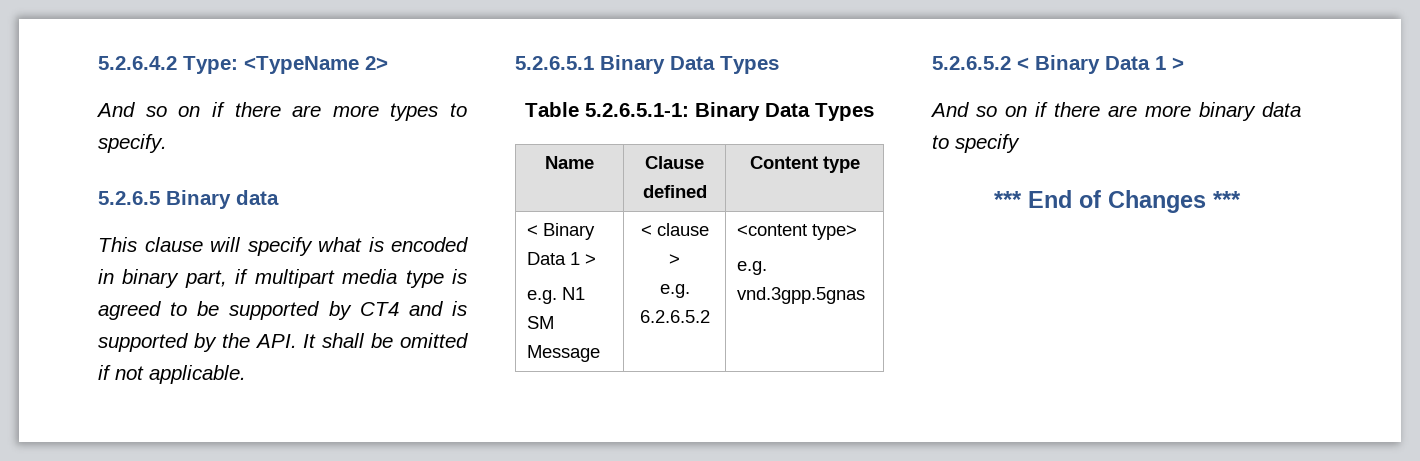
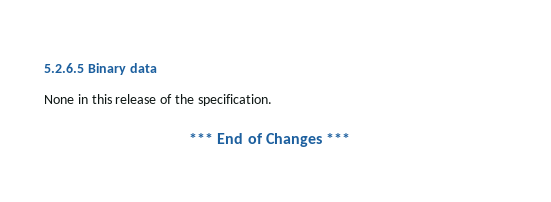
[98,56,388,74] [96,102,467,121] [98,134,167,153] [98,190,279,209] [98,237,468,256] [98,269,467,288] [98,301,468,320] [98,333,468,352] [98,365,246,384] [515,55,779,74] [525,102,874,121] [545,156,594,169] [645,156,704,169] [642,185,707,198] [749,156,860,173] [527,223,596,240] [527,252,597,265] [527,287,586,304] [527,316,555,329] [527,345,601,362] [640,223,709,236] [669,254,680,265] [659,284,690,298] [639,310,710,323] [737,224,858,240] [737,261,768,275] [737,287,866,304] [932,55,1184,74] [930,102,1301,121] [932,134,1020,153] 5.2.6.4.2 Type: <TypeName 2> // And so on if there are more types to specify. // 5.2.6.5 Binary data // This clause will specify what is encoded in binary part, if multipart media type is agreed to be supported by CT4 and is supported by the API. It shall be omitted if not applicable. // 5.2.6.5.1 Binary Data Types // Table 5.2.6.5.1-1: Binary Data Types // Name | Clause defined | Content type // < Binary Data 1 > // e.g. N1 SM Message | < clause > // e.g. 6.2.6.5.2 | <content type> // e.g. vnd.3gpp.5gnas // 5.2.6.5.2 < Binary Data 1 > // And so on if there are more binary data to specify -> [44,63,157,75] [44,94,272,106] 5.2.6.5 Binary data // None in this release of the specification.

